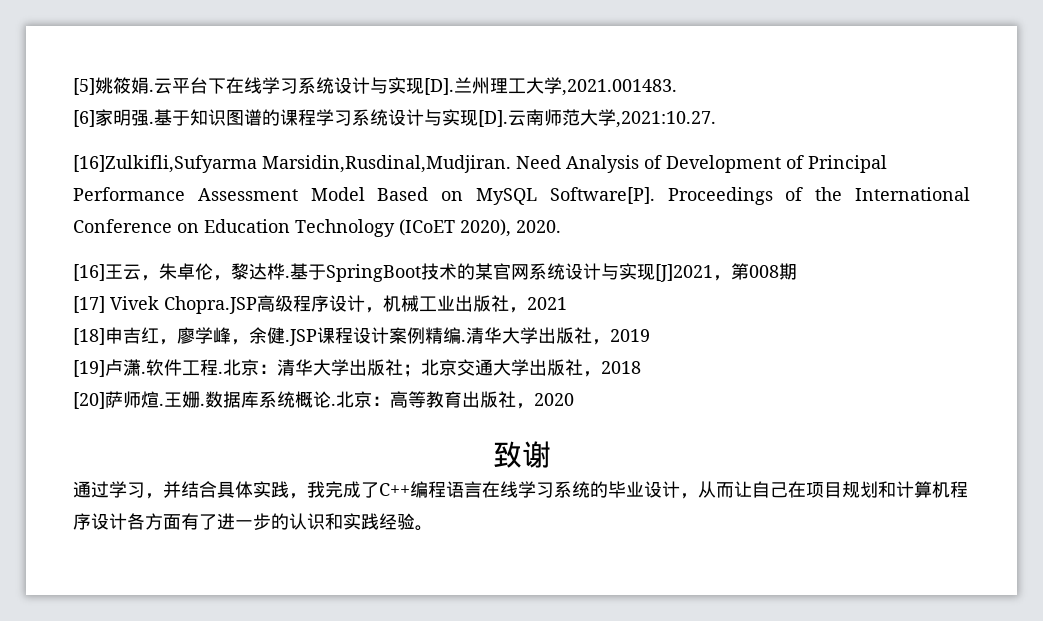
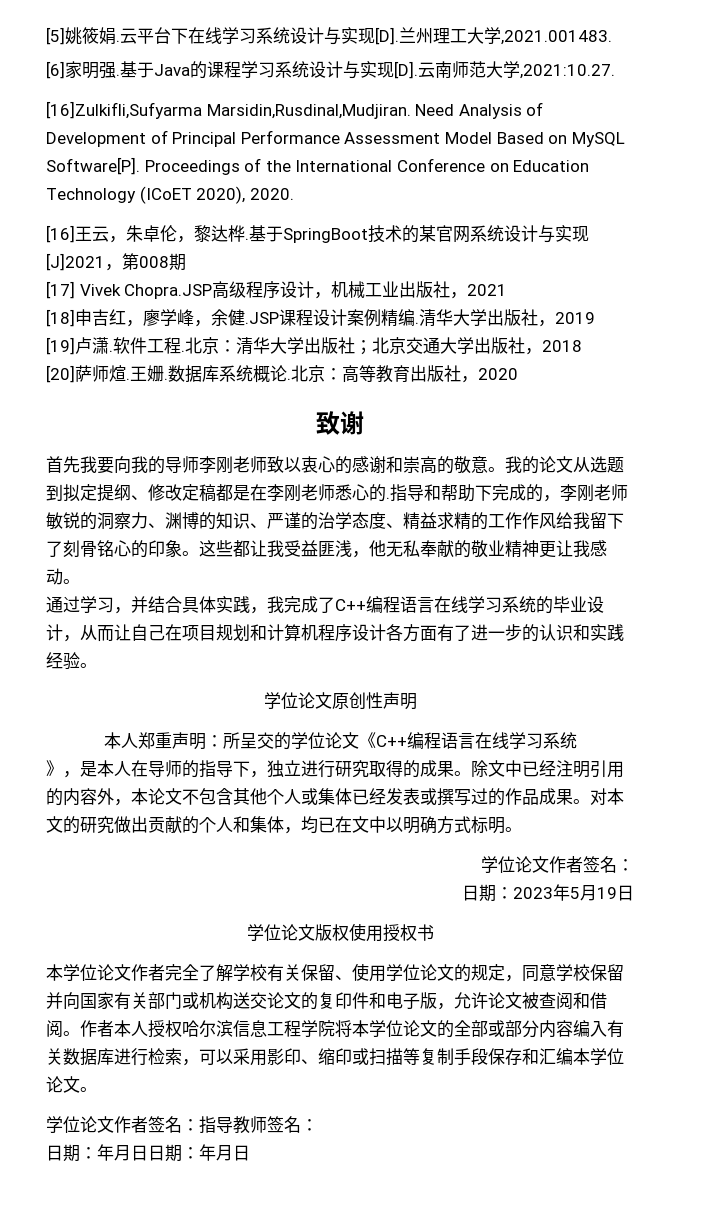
[190,109,262,126] 知识图谱 -> [154,64,190,76] Java
(551, 454) none -> [46,456,624,474] [46,484,628,502] [46,512,624,530] [46,540,607,558] [46,568,80,585] // 首先我要向我的导师李刚老师致以衷心的感谢和崇高的敬意。我的论文从选题到拟定提纲、修改定稿都是在李刚老师悉心的.指导和帮助下完成的，李刚老师敏锐的洞察力、渊博的知识、严谨的治学态度、精益求精的工作作风给我留下了刻骨铭心的印象。这些都让我受益匪浅，他无私奉献的敬业精神更让我感动。
(433, 528) none -> [263,692,417,710] [103,732,577,750] [46,760,624,778] [46,788,624,806] [46,816,522,834] [481,856,634,873] [462,884,634,902] [246,923,434,942] [46,963,624,982] [46,992,607,1010] [46,1020,624,1038] [46,1048,624,1066] [46,1076,97,1093] [46,1116,318,1134] [46,1144,250,1162] // 学位论文原创性声明 // 本人郑重声明：所呈交的学位论文《C++编程语言在线学习系统 // 》，是本人在导师的指导下，独立进行研究取得的成果。除文中已经注明引用的内容外，本论文不包含其他个人或集体已经发表或撰写过的作品成果。对本文的研究做出贡献的个人和集体，均已在文中以明确方式标明。 // 学位论文作者签名： // 日期：2023年5月19日 // 学位论文版权使用授权书 // 本学位论文作者完全了解学校有关保留、使用学位论文的规定，同意学校保留并向国家有关部门或机构送交论文的复印件和电子版，允许论文被查阅和借阅。作者本人授权哈尔滨信息工程学院将本学位论文的全部或部分内容编入有关数据库进行检索，可以采用影印、缩印或扫描等复制手段保存和汇编本学位论文。 // 学位论文作者签名：指导教师签名： // 日期：年月日日期：年月日

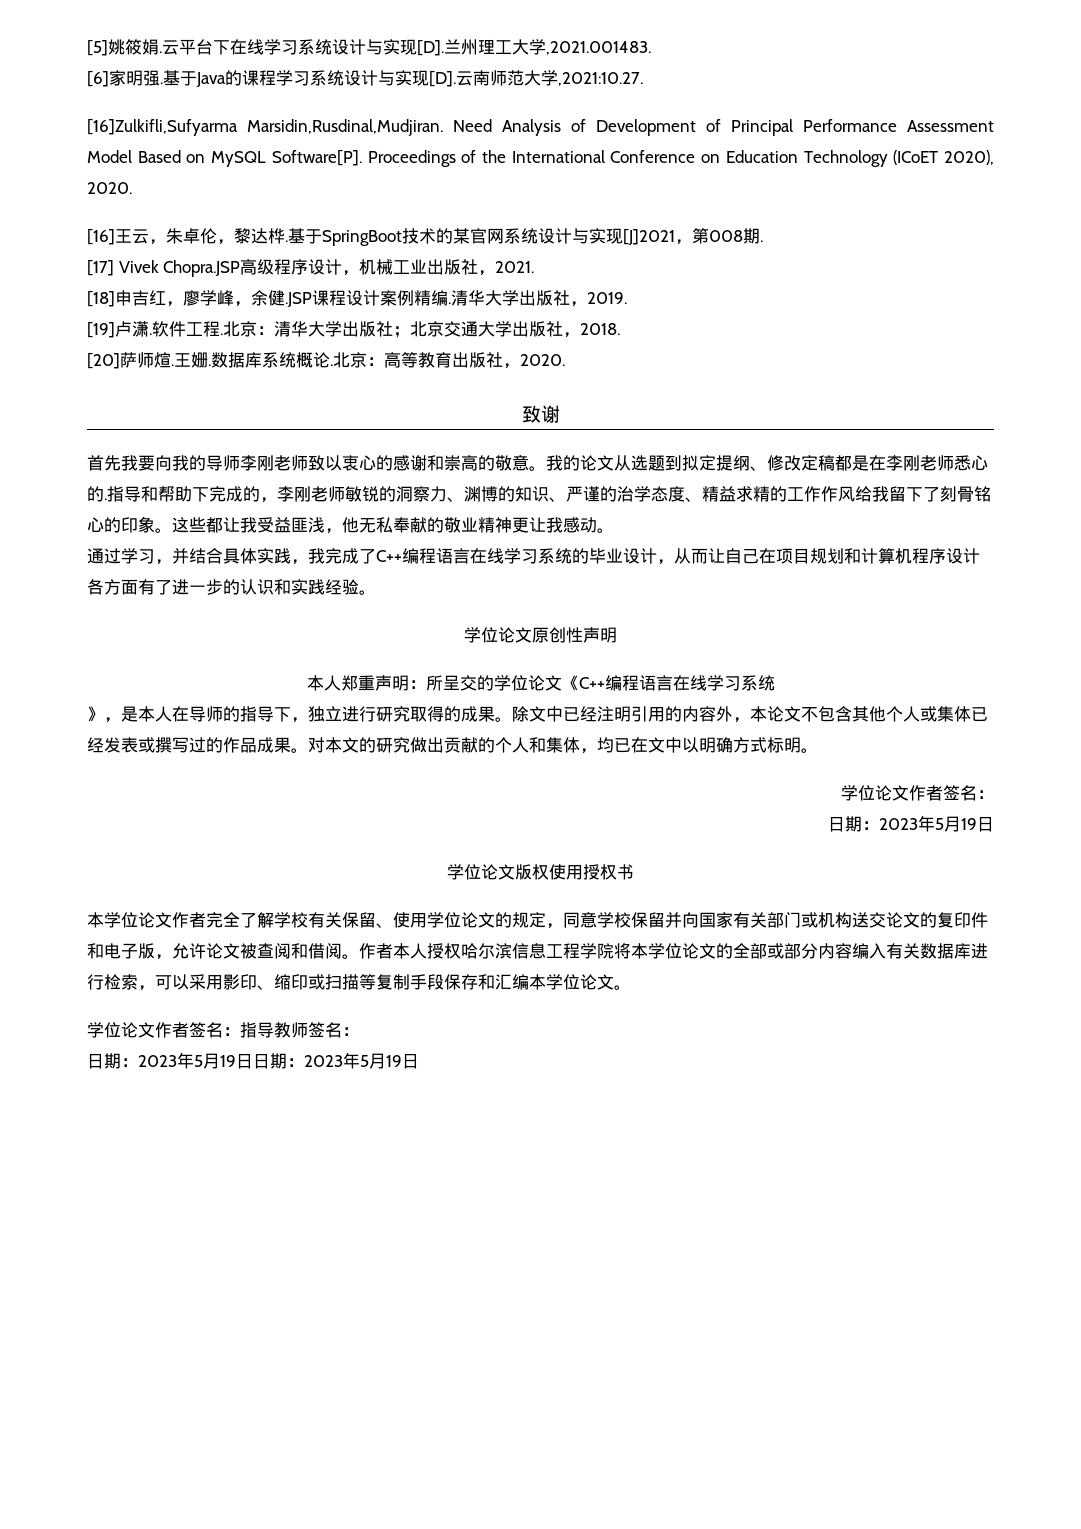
(186, 262) none -> [760,240,764,242] .
[467,284,508,296] 2021 -> [495,261,535,273] 2021.
[555,312,595,324] 2019 -> [587,292,627,304] 2019.
[542,340,582,352] 2018 -> [580,323,620,335] 2018.
[478,368,518,380] 2020 -> [520,354,565,366] 2020.
[97,1144,233,1162] 年月日日期：年月 -> [138,1052,402,1069] 2023年5月19日日期：2023年5月19

